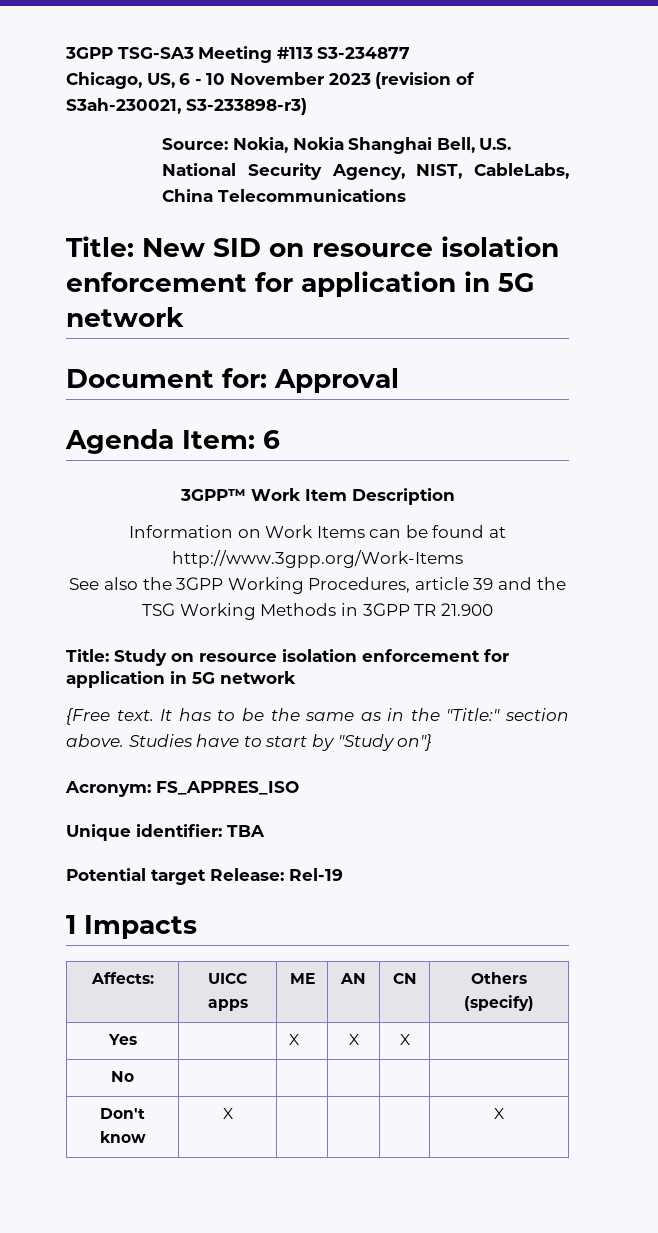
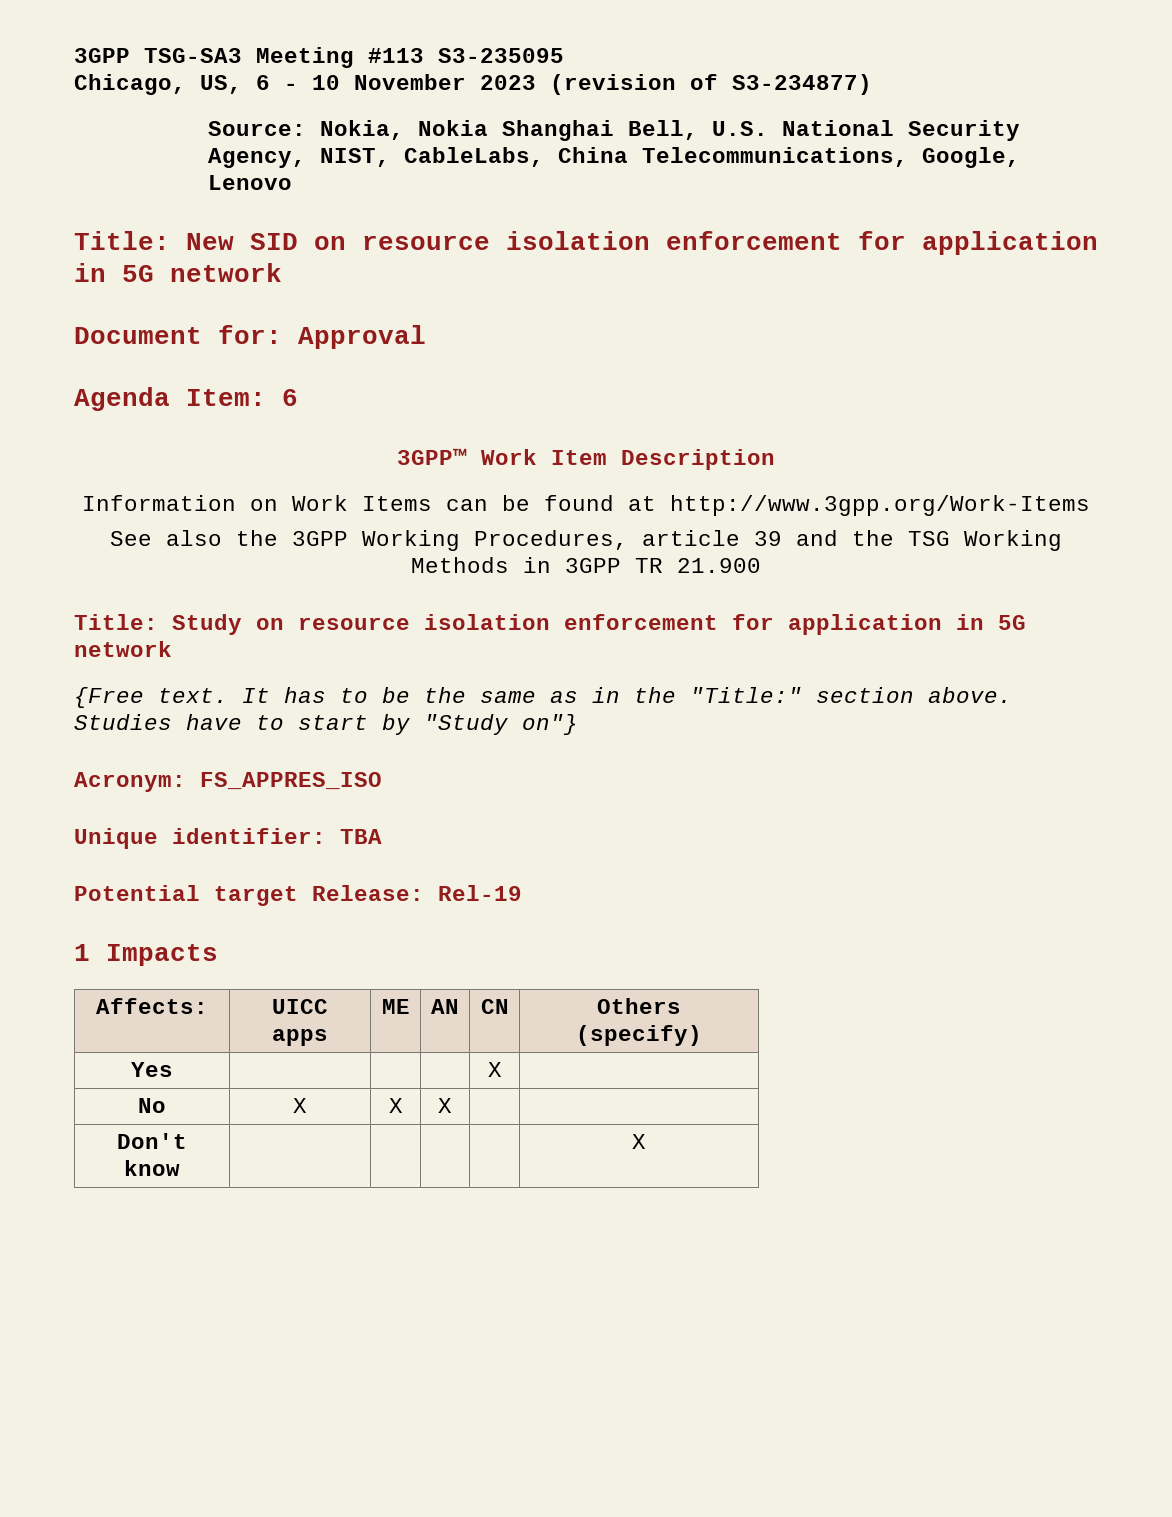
[317,47,411,59] S3-234877 -> [438,48,564,63] S3-235095
[66,98,307,115] S3ah-230021, S3-233898-r3) -> [732,74,872,95] S3-234877)
[217,189,406,202] Telecommunications -> [642,147,1021,168] [208,175,293,190] Telecommunications, Google, Lenovo
(137, 1039) none -> [487,1062,502,1077] [138,1098,166,1113] | | X | // No |
[111,1071,134,1082] [100,1108,145,1119] [99,1131,146,1143] [222,1108,233,1119] [494,1108,504,1119] // No | | | | | // Don't know | X | | | | X -> [117,1133,187,1149] [124,1160,180,1176] [632,1134,646,1149] | // Don't know | | | | | X

